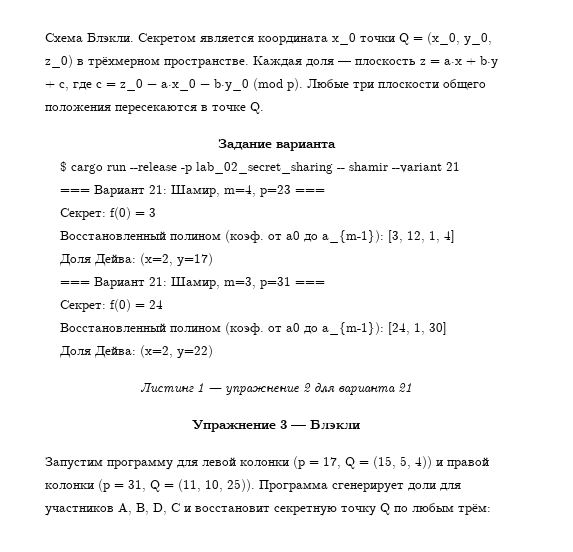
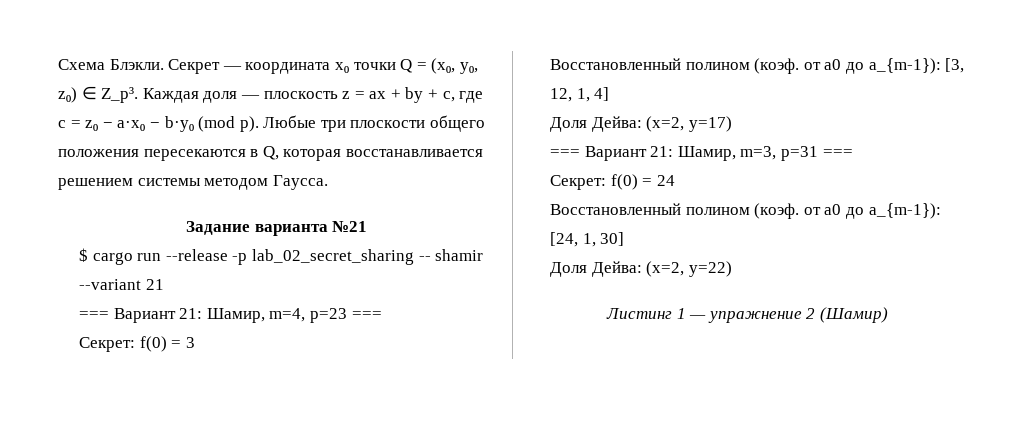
[138,32,492,45] [45,55,249,68] Секретом является координата x_0 точки Q = (x_0, y_0, z_0) в трёхмерном пространстве. -> [168,58,478,74] [58,86,139,103] Секрет — координата x₀ точки Q = (x₀, y₀, z₀) ∈ Z_p³.
[444,56,498,68] a·x + b·y -> [369,87,424,103] ax + by
[120,79,249,91] z_0 − a·x_0 − b·y_0 -> [85,116,194,132] z₀ − a·x₀ − b·y₀
[212,102,264,114] точке Q. -> [262,146,483,161] [58,175,328,190] Q, которая восстанавливается решением системы методом Гаусса.
(336, 146) none -> [332,221,368,232] №21
[314,383,412,395] [192,420,360,432] [45,456,489,470] [45,479,461,493] [45,503,491,516] для варианта 21 // Упражнение 3 — Блэкли // Запустим программу для левой колонки (p = 17, Q = (15, 5, 4)) и правой колонки (p = 31, Q = (11, 10, 25)). Программа сгенерирует доли для участников A, B, D, C и восстановит секретную точку Q по любым трём: -> [819,307,888,323] (Шамир)

